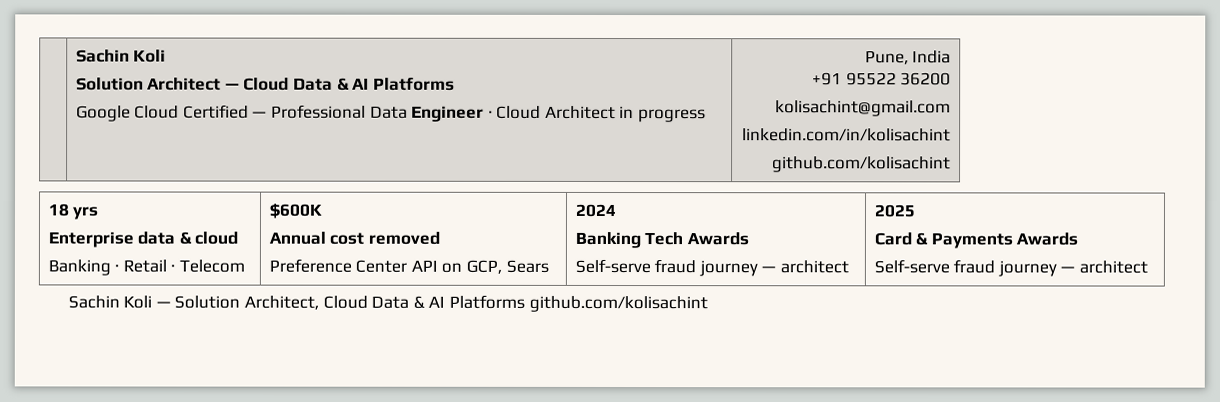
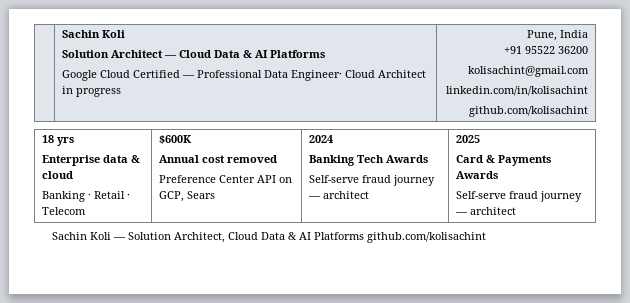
[411,105,493,122] Engineer · -> [290,70,342,81] Engineer·

